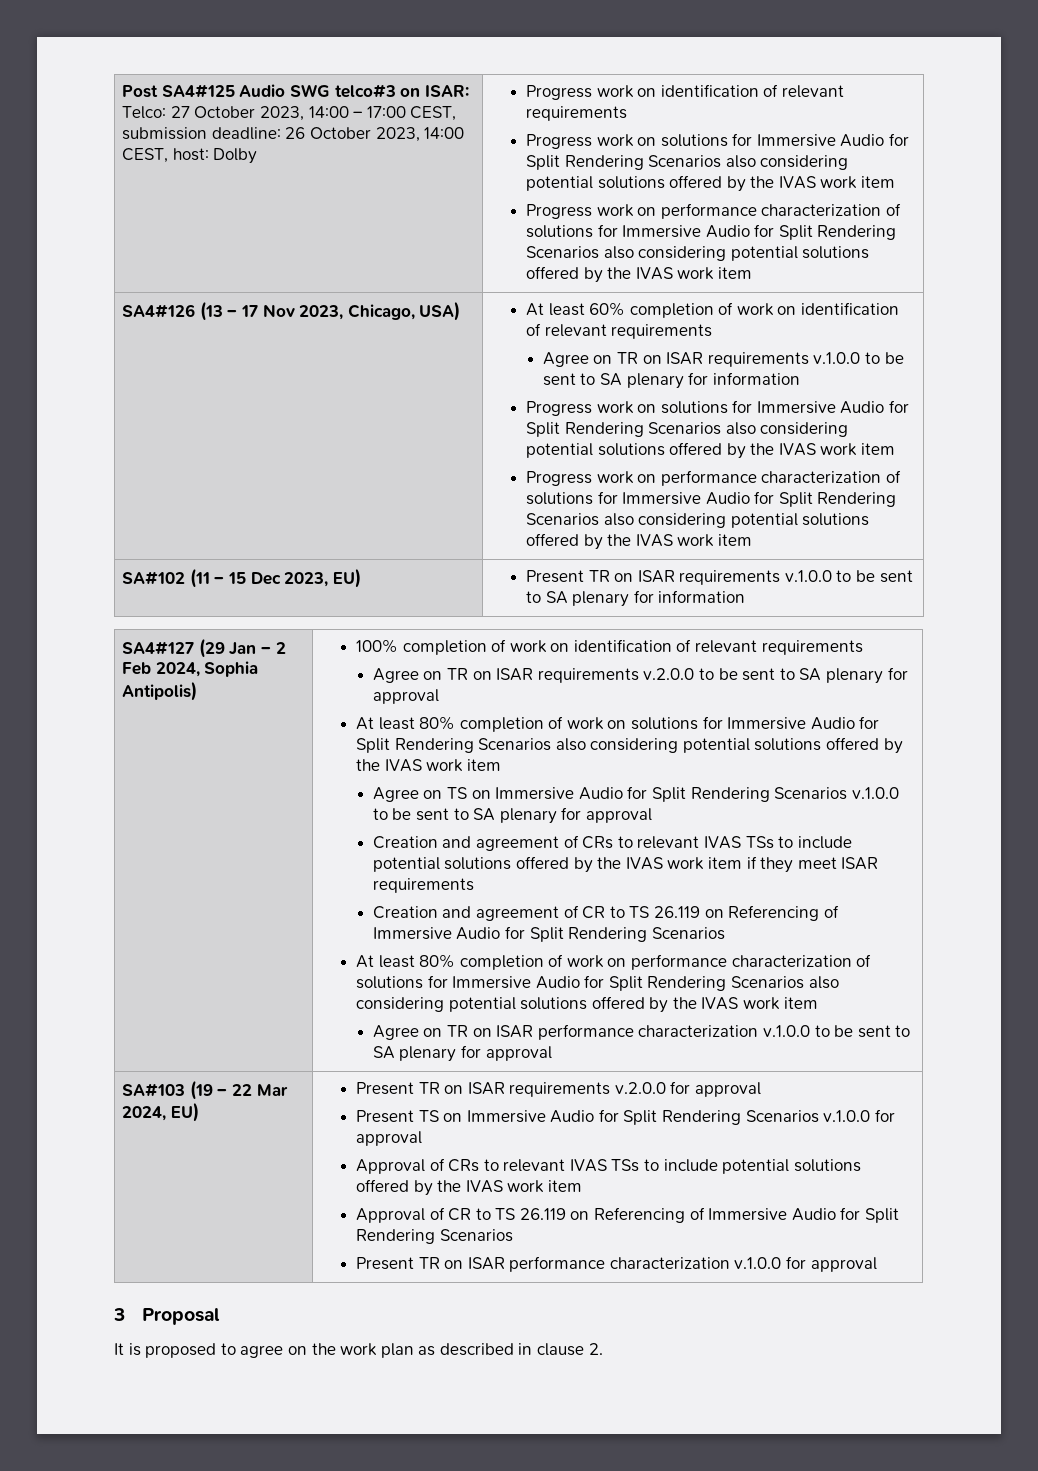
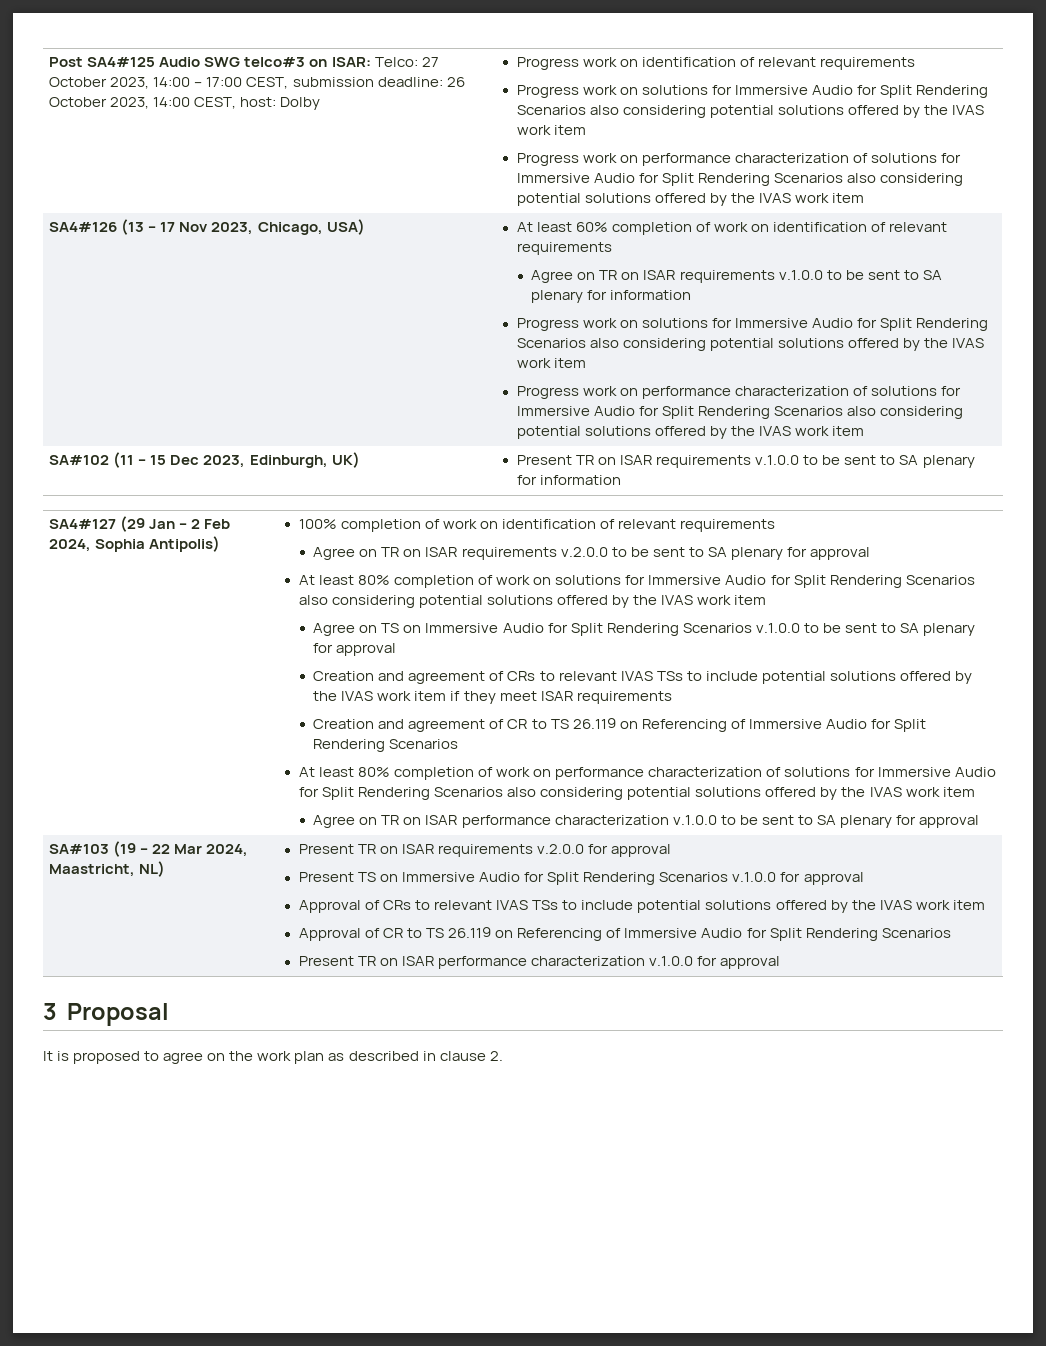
[332,568,361,588] EU) -> [249,452,360,468] Edinburgh, UK)
[170,1102,199,1122] EU) -> [49,861,166,877] Maastricht, NL)

